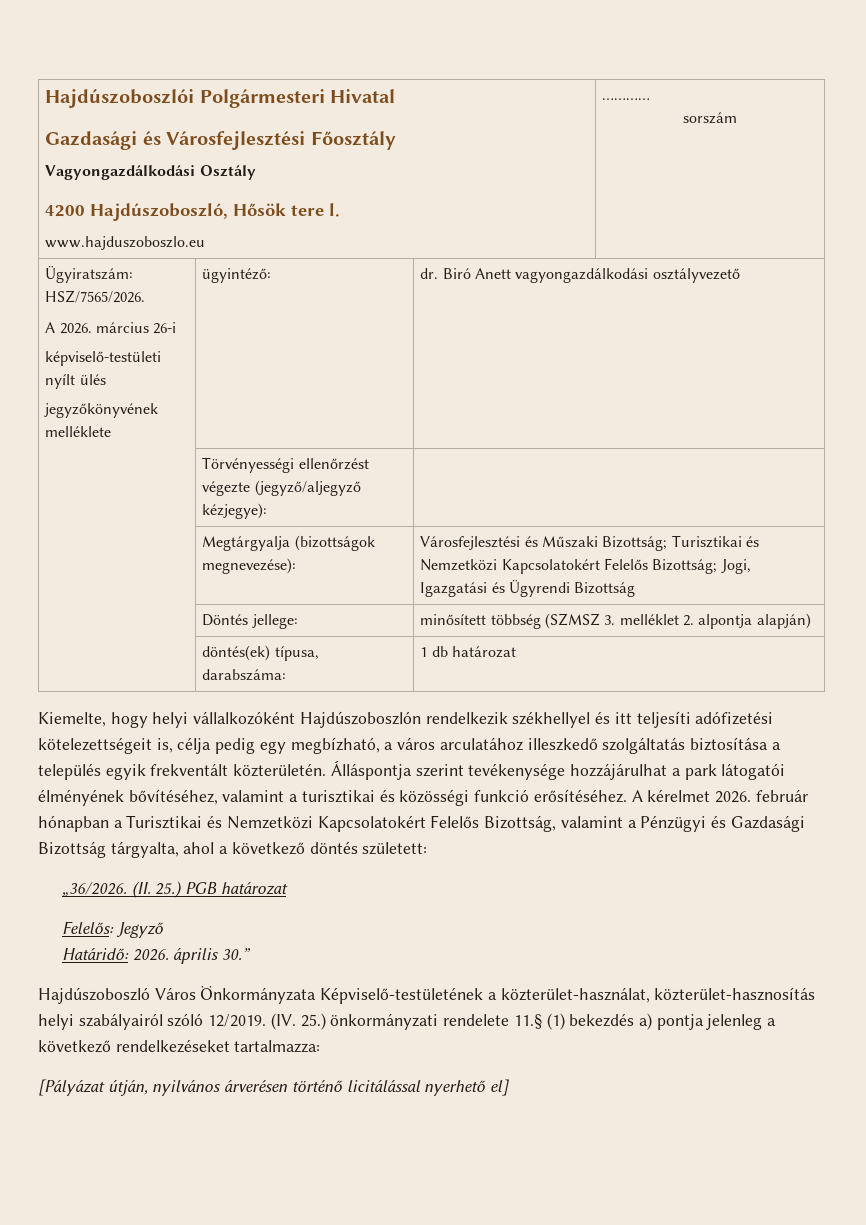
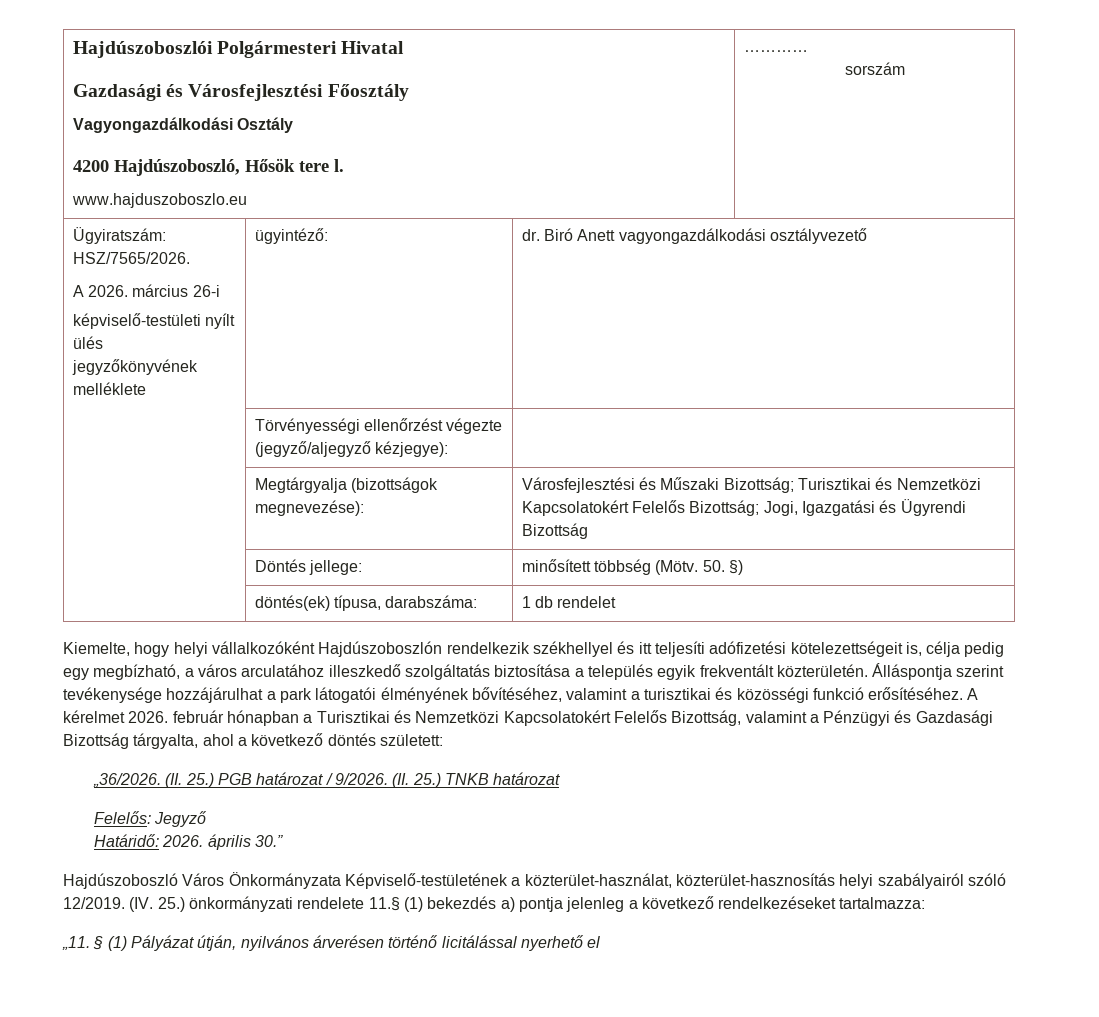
[545,613,811,629] (SZMSZ 3. melléklet 2. alpontja alapján) -> [655,560,744,575] (Mötv. 50. §)
[452,646,517,658] határozat -> [557,596,617,608] rendelet
(288, 888) none -> [325,772,561,788] / 9/2026. (II. 25.) TNKB határozat
[38,1079,105,1096] [Pályázat -> [62,935,194,951] „11. § (1) Pályázat
[490,1079,510,1096] el] -> [587,936,601,948] el

